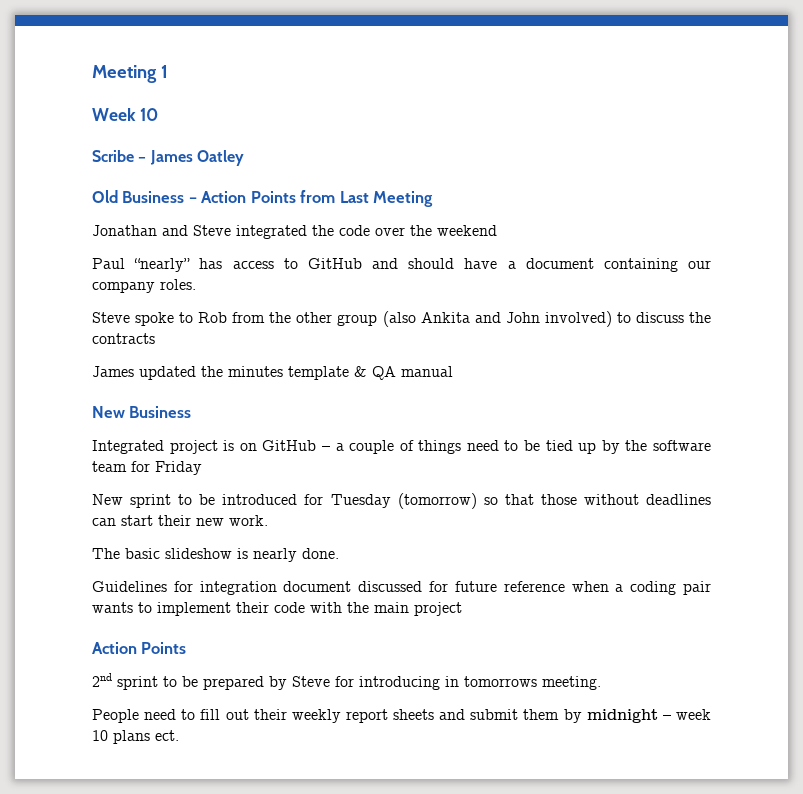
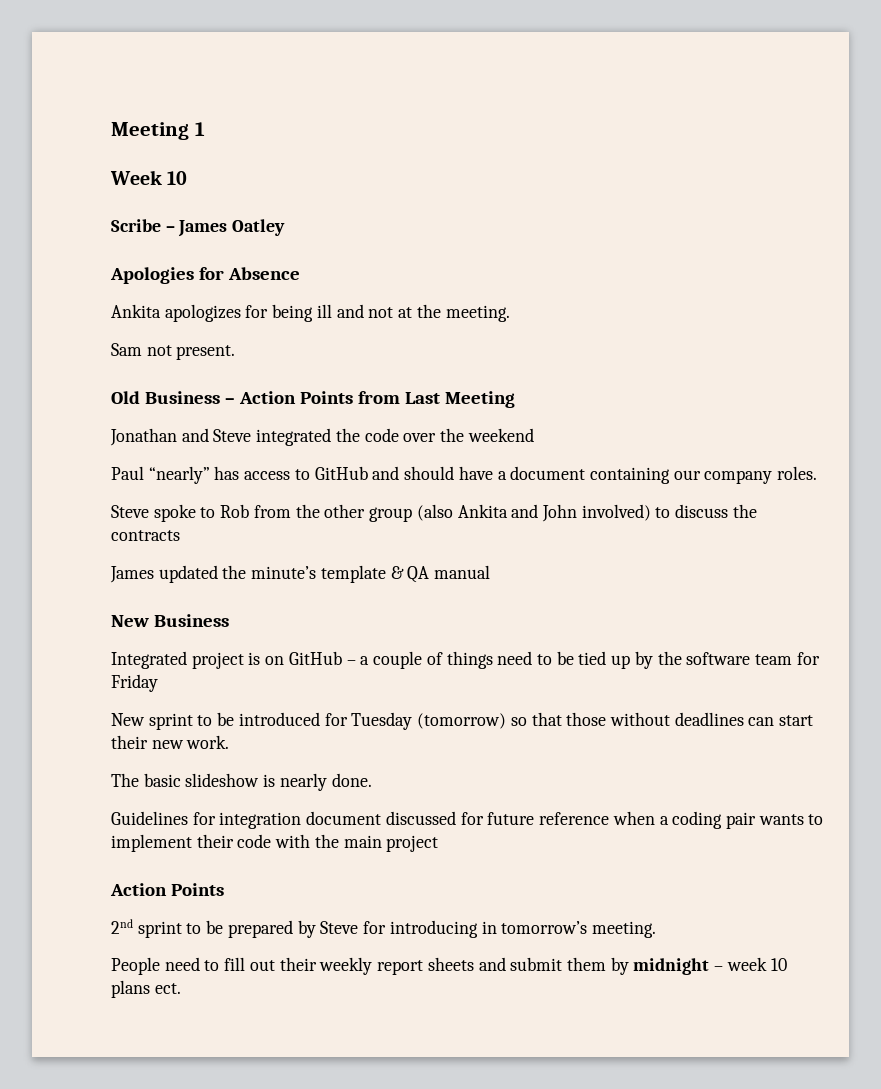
(244, 158) none -> [110,267,300,284] [111,304,510,322] [111,343,236,360] // Apologies for Absence // Ankita apologizes for being ill and not at the meeting. // Sam not present.
[228,366,283,377] minutes -> [251,566,317,579] minute’s
[464,676,537,687] tomorrows -> [501,921,588,934] tomorrow’s

